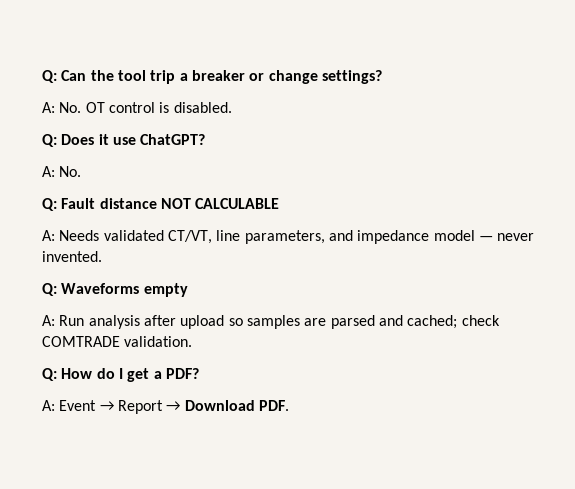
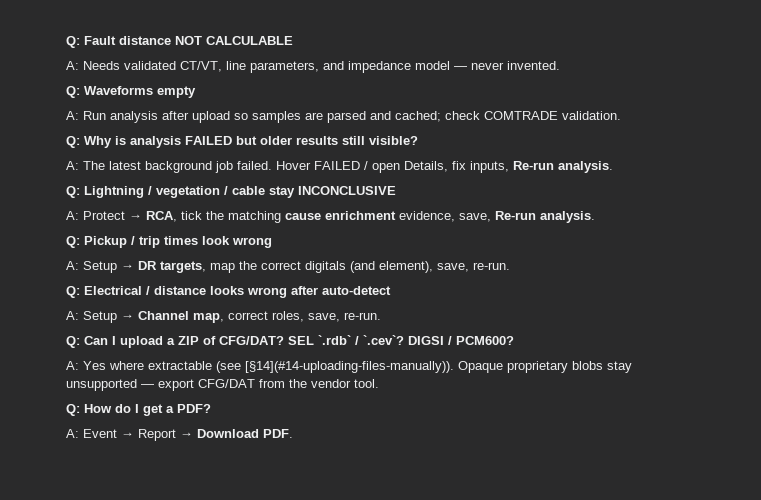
[42,70,382,84] [42,102,232,113] [42,134,206,147] [42,166,82,177] [42,198,57,211] Q: Can the tool trip a breaker or change settings? // A: No. OT control is disabled. // Q: Does it use ChatGPT? // A: No. // Q: -> [66,36,80,48] Q:
(193, 341) none -> [66,136,418,148] [66,161,613,173] [66,186,396,198] [66,211,595,223] [66,236,272,248] [66,261,510,273] [66,286,391,298] [66,311,381,323] [66,335,514,348] [66,361,632,373] [66,379,379,391] // Q: Why is analysis FAILED but older results still visible? // A: The latest background job failed. Hover FAILED / open Details, fix inputs, Re-run analysis. // Q: Lightning / vegetation / cable stay INCONCLUSIVE // A: Protect → RCA, tick the matching cause enrichment evidence, save, Re-run analysis. // Q: Pickup / trip times look wrong // A: Setup → DR targets, map the correct digitals (and element), save, re-run. // Q: Electrical / distance looks wrong after auto-detect // A: Setup → Channel map, correct roles, save, re-run. // Q: Can I upload a ZIP of CFG/DAT? SEL `.rdb` / `.cev`? DIGSI / PCM600? // A: Yes where extractable (see [§14](#14-uploading-files-manually)). Opaque proprietary blobs stay unsupported — export CFG/DAT from the vendor tool.

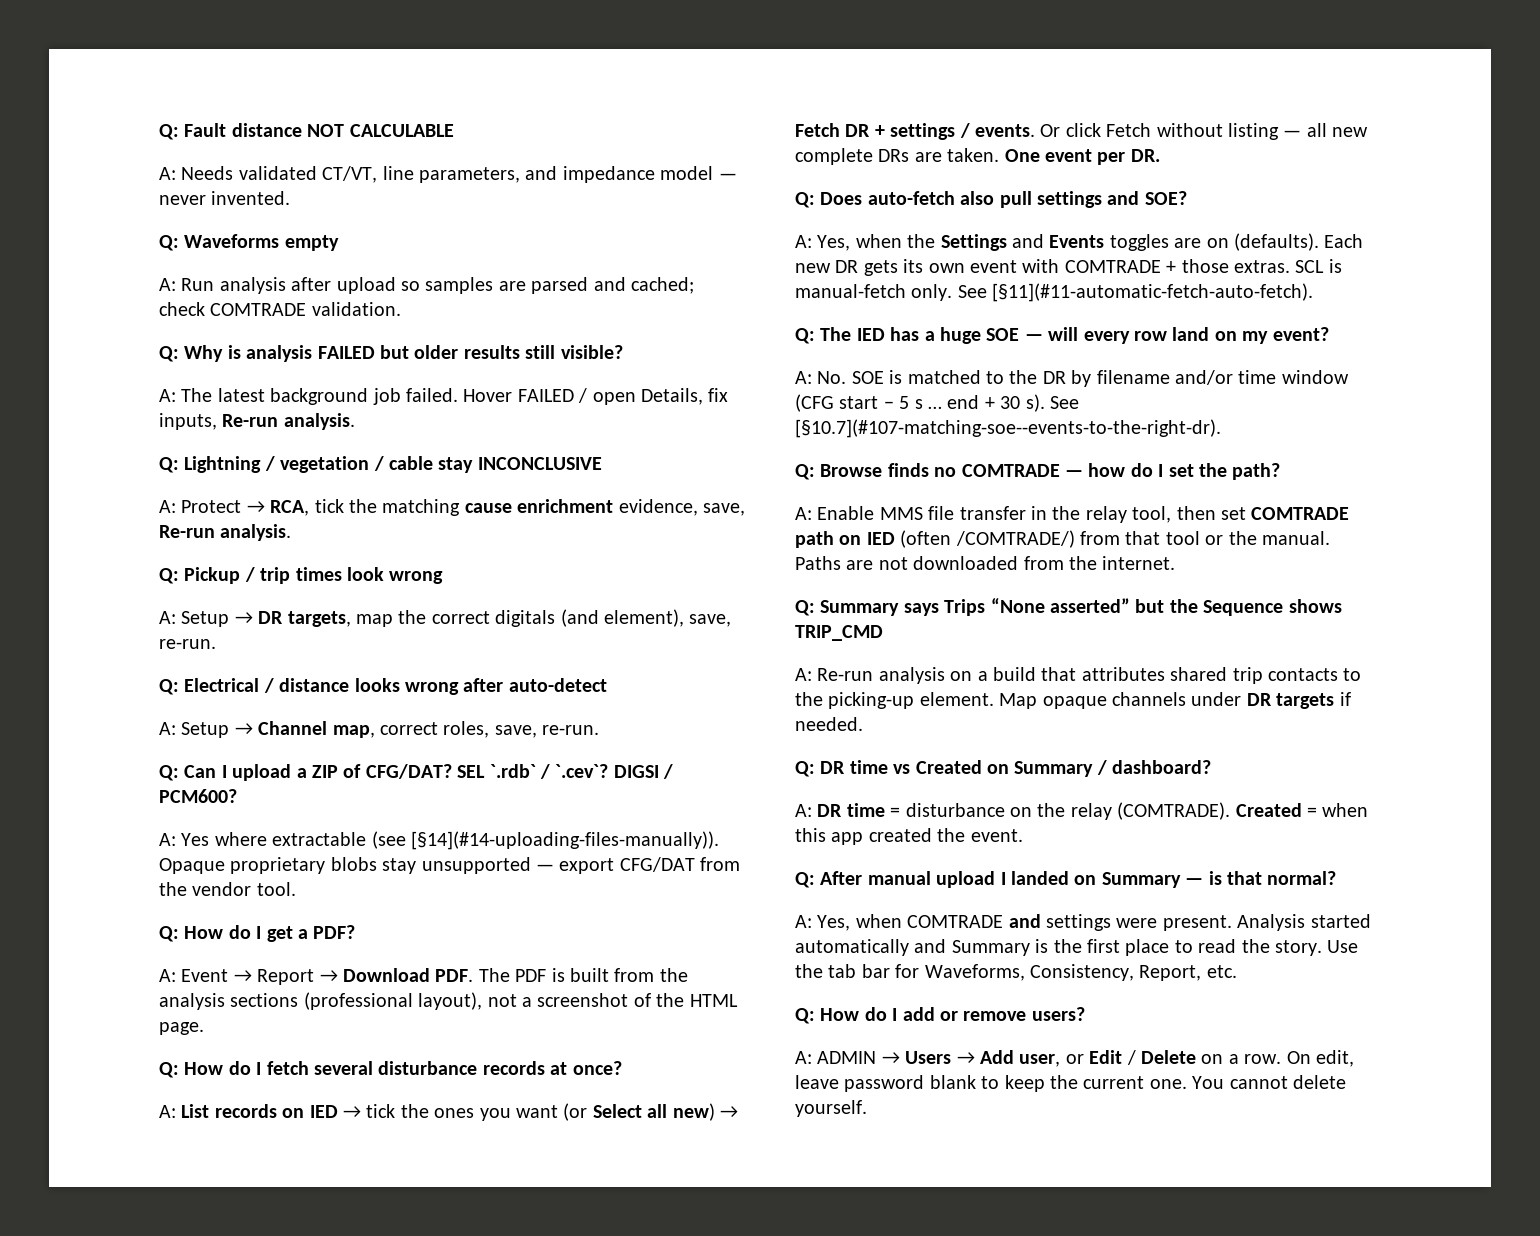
(293, 433) none -> [478,968,688,982] [159,992,738,1010] [159,1022,204,1035] [159,1061,622,1078] [159,1103,738,1121] [795,123,1369,140] [795,148,1160,165] [795,191,1187,208] [795,233,1364,251] [795,259,1342,276] [795,283,1314,302] [795,327,1329,344] [795,370,1349,387] [795,394,1079,412] [795,419,1221,438] [795,463,1281,480] [795,506,1350,523] [795,530,1330,548] [795,556,1176,570] [795,598,1342,616] [795,625,883,641] [795,667,1362,684] [795,692,1351,709] [795,717,863,731] [795,760,1212,777] [795,802,1369,820] [795,828,1023,845] [795,871,1337,888] [795,914,1371,931] [795,939,1359,956] [795,964,1237,981] [795,1007,1085,1024] [795,1050,1354,1067] [795,1075,1346,1092] [795,1100,867,1117] The PDF is built from the analysis sections (professional layout), not a screenshot of the HTML page. // Q: How do I fetch several disturbance records at once? // A: List records on IED → tick the ones you want (or Select all new) → Fetch DR + settings / events. Or click Fetch without listing — all new complete DRs are taken. One event per DR. // Q: Does auto-fetch also pull settings and SOE? // A: Yes, when the Settings and Events toggles are on (defaults). Each new DR gets its own event with COMTRADE + those extras. SCL is manual-fetch only. See [§11](#11-automatic-fetch-auto-fetch). // Q: The IED has a huge SOE — will every row land on my event? // A: No. SOE is matched to the DR by filename and/or time window (CFG start − 5 s … end + 30 s). See [§10.7](#107-matching-soe--events-to-the-right-dr). // Q: Browse finds no COMTRADE — how do I set the path? // A: Enable MMS file transfer in the relay tool, then set COMTRADE path on IED (often /COMTRADE/) from that tool or the manual. Paths are not downloaded from the internet. // Q: Summary says Trips “None asserted” but the Sequence shows TRIP_CMD // A: Re-run analysis on a build that attributes shared trip contacts to the picking-up element. Map opaque channels under DR targets if needed. // Q: DR time vs Created on Summary / dashboard? // A: DR time = disturbance on the relay (COMTRADE). Created = when this app created the event. // Q: After manual upload I landed on Summary — is that normal? // A: Yes, when COMTRADE and settings were present. Analysis started automatically and Summary is the first place to read the story. Use the tab bar for Waveforms, Consistency, Report, etc. // Q: How do I add or remove users? // A: ADMIN → Users → Add user, or Edit / Delete on a row. On edit, leave password blank to keep the current one. You cannot delete yourself.

